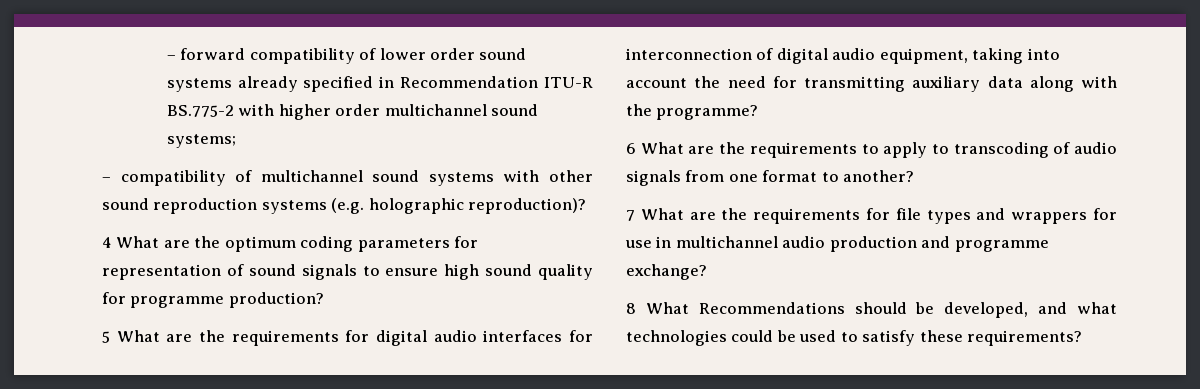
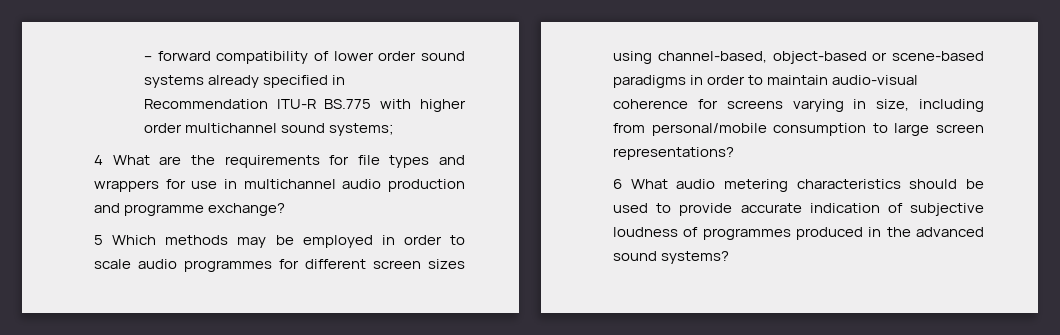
[166,105,234,117] BS.775-2 -> [324,99,372,109] BS.775
[102,170,593,186] [102,198,587,214] [102,236,479,252] [102,264,593,280] [102,292,324,308] [102,330,594,346] [626,48,1060,64] [626,76,1117,92] [626,104,759,120] [626,142,1117,158] [626,170,915,186] [626,210,635,221] – compatibility of multichannel sound systems with other sound reproduction systems (e.g. holographic reproduction)? // 4 What are the optimum coding parameters for representation of sound signals to ensure high sound quality for programme production? // 5 What are the requirements for digital audio interfaces for interconnection of digital audio equipment, taking into account the need for transmitting auxiliary data along with the programme? // 6 What are the requirements to apply to transcoding of audio signals from one format to another? // 7 -> [94,155,103,165] 4
[626,302,1117,318] [626,330,1083,346] 8 What Recommendations should be developed, and what technologies could be used to satisfy these requirements? -> [94,235,465,248] [94,259,465,272] [613,51,984,64] [613,75,919,88] [613,99,984,112] [613,123,984,136] [613,147,734,160] [613,179,984,192] [613,203,984,216] [613,227,984,240] [613,251,730,264] 5 Which methods may be employed in order to scale audio programmes for different screen sizes using channel-based, object-based or scene-based paradigms in order to maintain audio-visual coherence for screens varying in size, including from personal/mobile consumption to large screen representations? // 6 What audio metering characteristics should be used to provide accurate indication of subjective loudness of programmes produced in the advanced sound systems?

